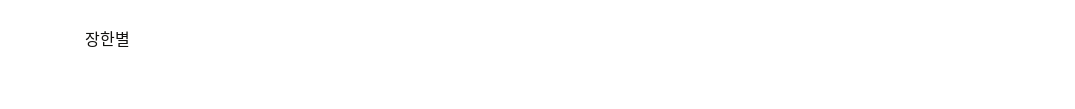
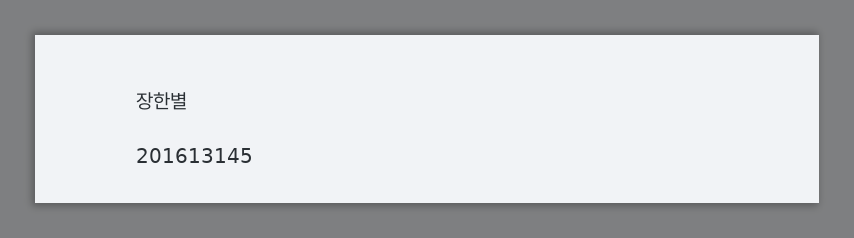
(130, 39) none -> [136,148,253,163] // 201613145

